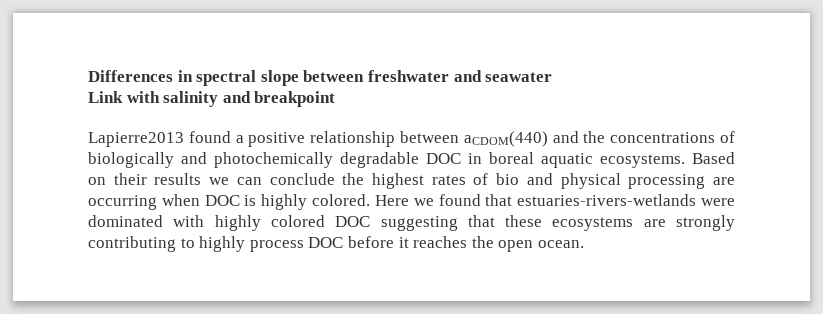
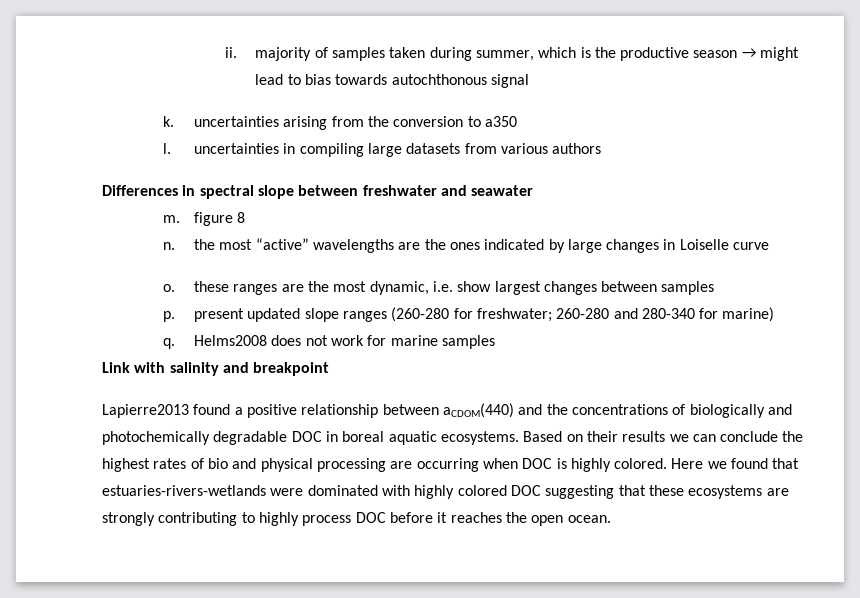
(88, 76) none -> [224,47,800,61] [255,74,529,88] [163,116,517,130] [163,143,602,157] ii. majority of samples taken during summer, which is the productive season → might lead to bias towards autochthonous signal // k. uncertainties arising from the conversion to a350 // l. uncertainties in compiling large datasets from various authors //
(553, 77) none -> [163,212,246,226] [163,238,770,253] [163,281,715,295] [163,307,775,322] [163,335,495,349] // m. figure 8 // n. the most “active” wavelengths are the ones indicated by large changes in Loiselle curve // o. these ranges are the most dynamic, i.e. show largest changes between samples // p. present updated slope ranges (260-280 for freshwater; 260-280 and 280-340 for marine) // q. Helms2008 does not work for marine samples

